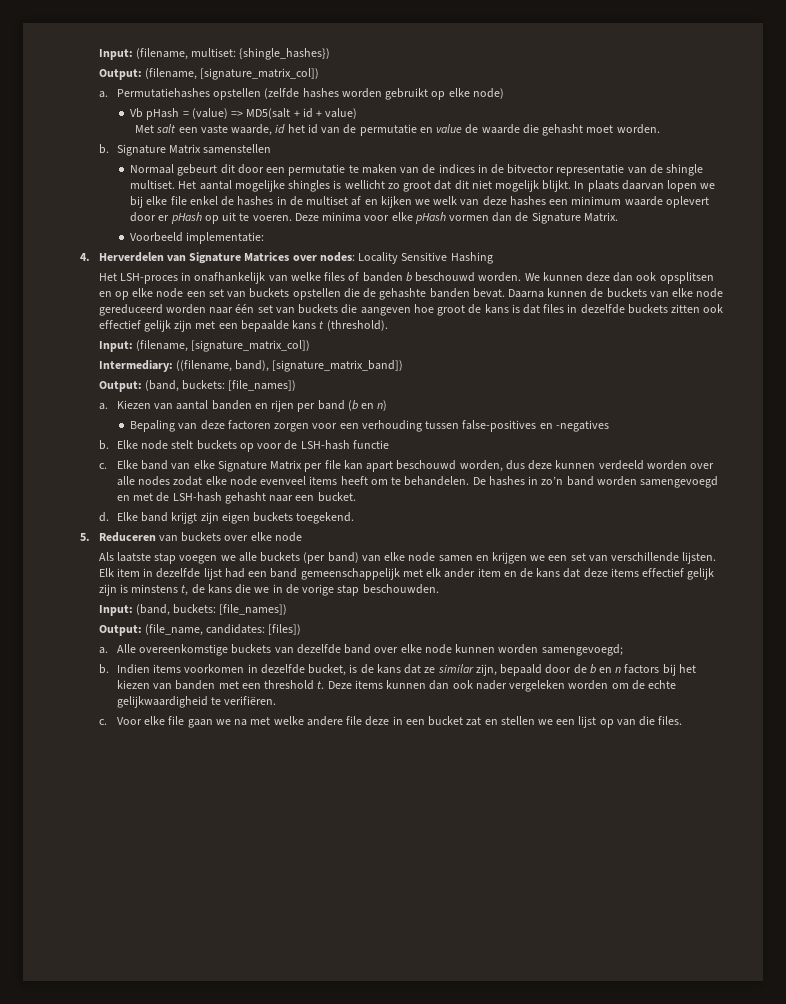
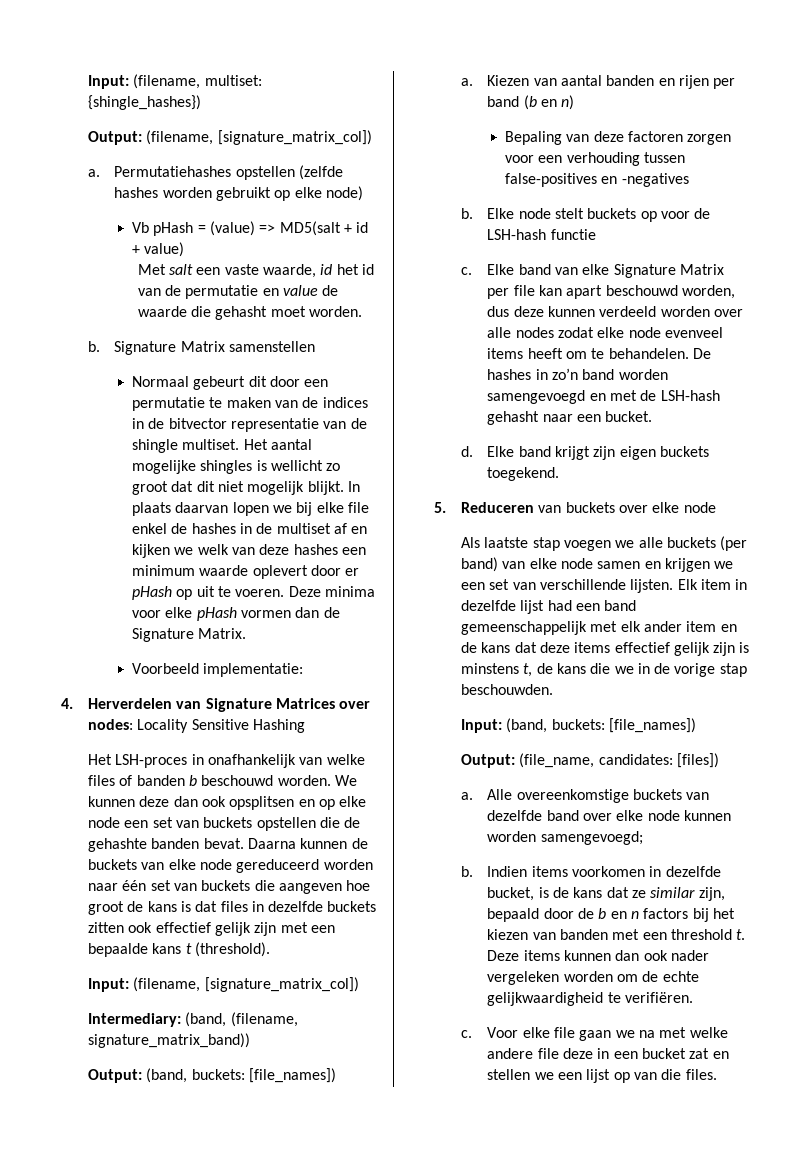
[175,360,404,372] ((filename, band), [signature_matrix_band]) -> [185,1012,298,1027] [87,1033,250,1048] (band, (filename, signature_matrix_band))

